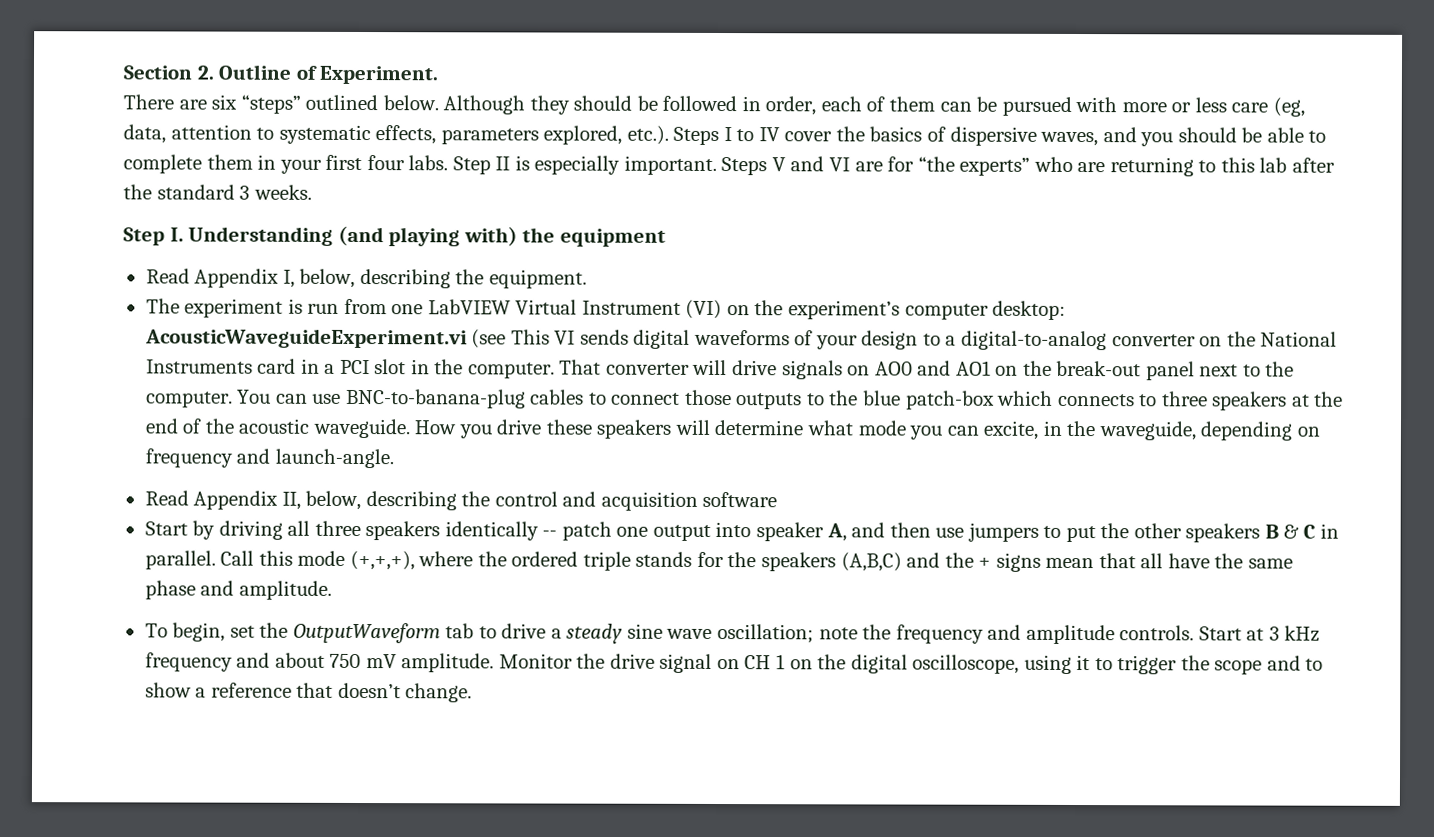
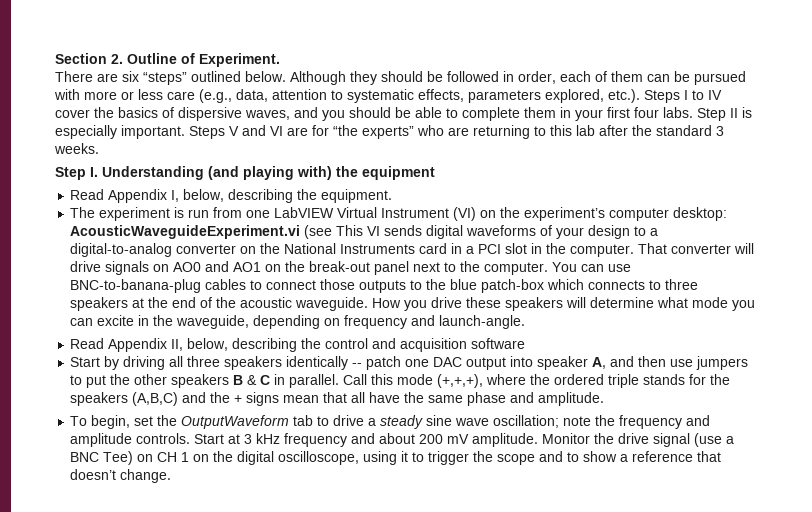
[1272,97,1305,117] (eg, -> [199,89,232,103] (e.g.,
[983,420,1039,440] excite, -> [97,315,135,326] excite
(649, 531) none -> [433,357,463,367] DAC
[329,653,362,669] 750 -> [419,434,444,444] 200
(713, 663) none -> [694,433,735,447] [70,451,134,465] (use a BNC Tee)

